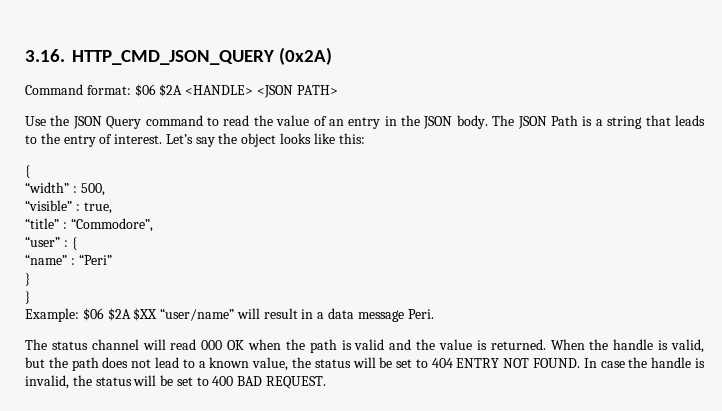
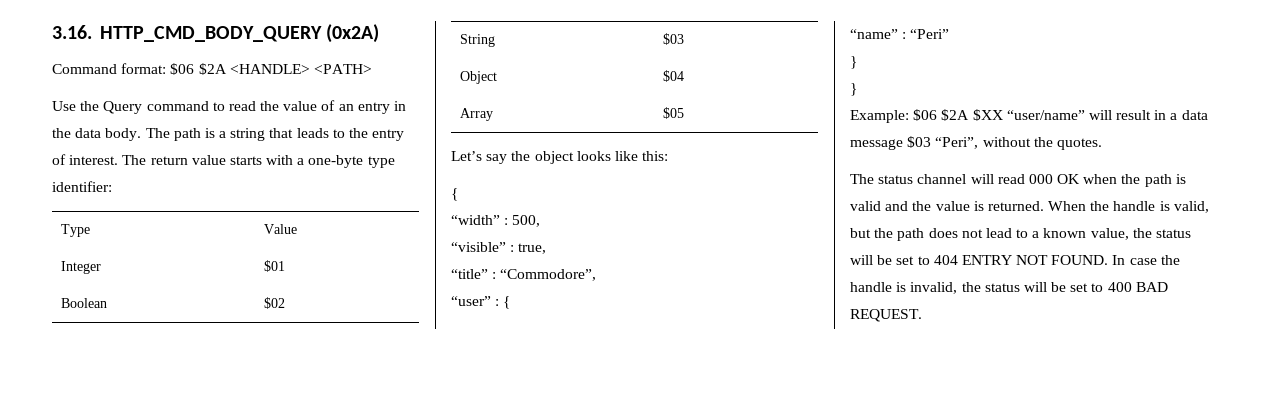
[72,50,275,65] HTTP_CMD_JSON_QUERY -> [99,26,322,42] HTTP_CMD_BODY_QUERY
[256,85,338,98] <JSON PATH> -> [313,64,372,74] <PATH>
[72,116,102,129] JSON -> (100, 106) none
[423,116,453,129] JSON -> [75,128,102,138] data
[517,115,579,129] JSON Path -> [173,128,201,141] path
(163, 139) none -> [122,155,395,168] [52,181,112,192] [60,224,90,237] [263,224,297,234] [60,261,101,274] [263,260,285,272] [60,298,107,308] [263,297,285,309] [459,34,495,47] [662,33,684,45] [459,71,497,84] [662,70,684,82] [459,108,493,121] [662,107,684,119] The return value starts with a one-byte type identifier: // Type | Value // Integer | $01 // Boolean | $02 // String | $03 // Object | $04 // Array | $05 //
[407,309,434,319] Peri. -> [907,136,1102,150] $03 “Peri”, without the quotes.

